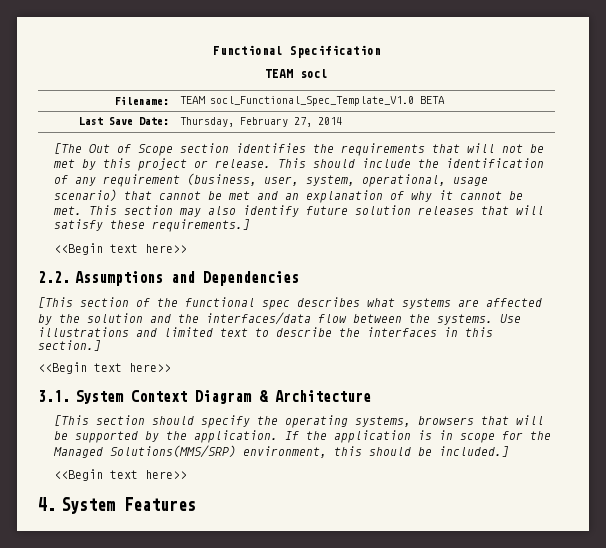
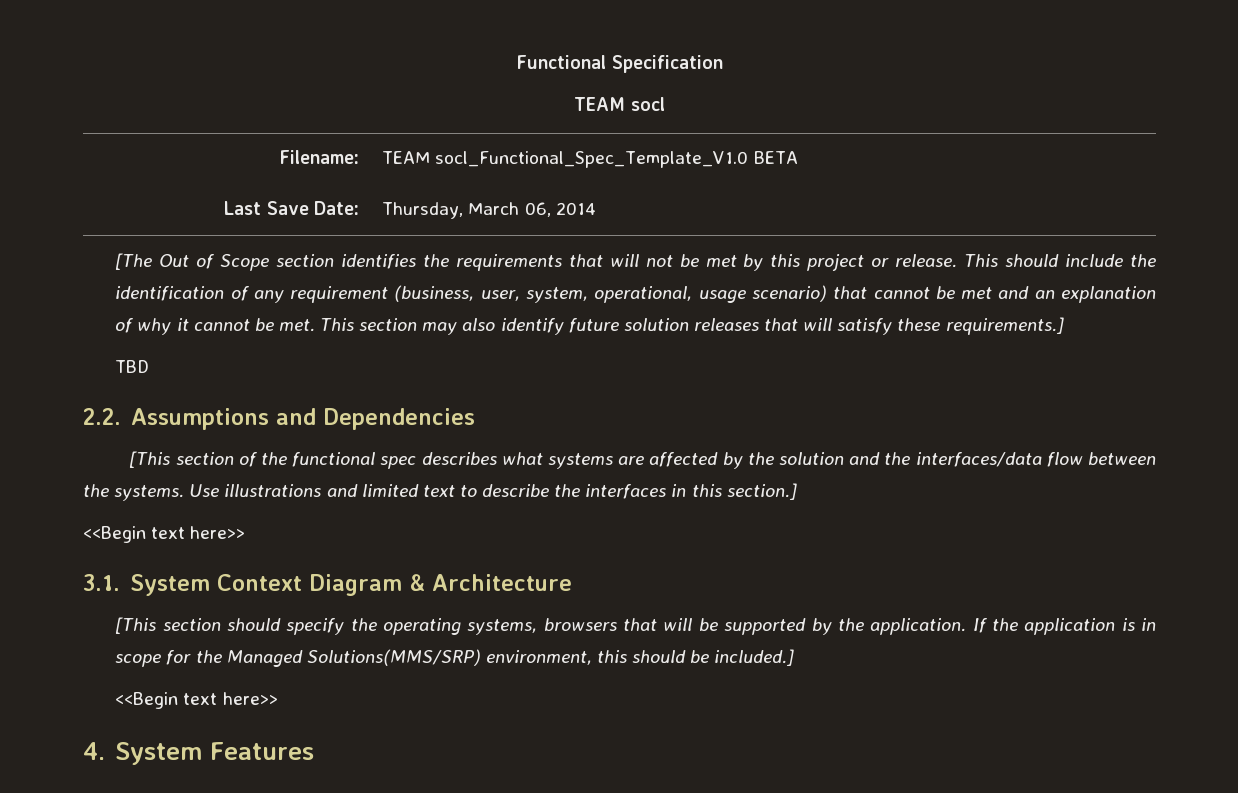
[240,117,313,127] February 27, -> [468,202,551,217] March 06,
[53,243,187,255] <<Begin text here>> -> [115,360,150,373] TBD

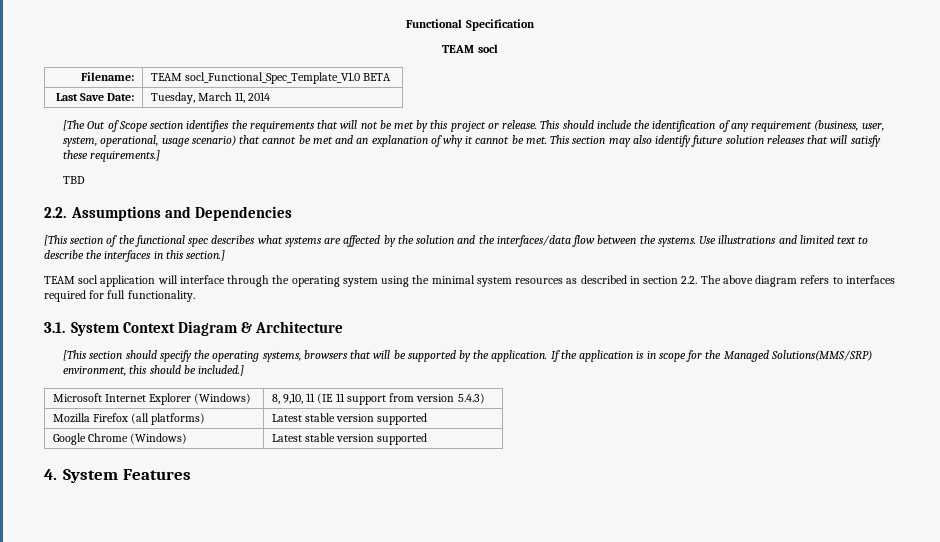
[382,202,551,219] Thursday, March 06, -> [150,92,246,104] Tuesday, March 11,
[83,526,246,543] <<Begin text here>> -> [44,275,895,287] [44,290,195,302] TEAM socl application will interface through the operating system using the minimal system resources as described in section 2.2. The above diagram refers to interfaces required for full functionality.
[115,692,278,709] // <<Begin text here>> -> [52,393,252,405] [271,393,485,405] [52,413,206,425] [271,413,428,425] [52,433,188,445] [271,433,428,445] // Microsoft Internet Explorer (Windows) | 8, 9,10, 11 (IE 11 support from version 5.4.3) // Mozilla Firefox (all platforms) | Latest stable version supported // Google Chrome (Windows) | Latest stable version supported

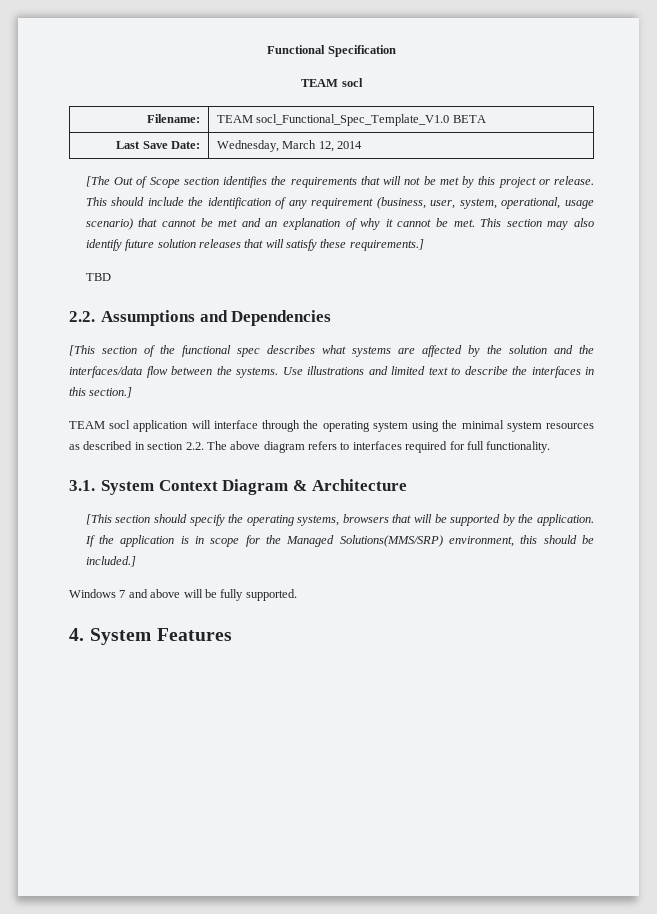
[150,92,246,104] Tuesday, March 11, -> [216,140,334,152] Wednesday, March 12,
[52,393,252,405] [271,393,485,405] [52,413,206,425] [271,413,428,425] [52,433,188,445] [271,433,428,445] // Microsoft Internet Explorer (Windows) | 8, 9,10, 11 (IE 11 support from version 5.4.3) // Mozilla Firefox (all platforms) | Latest stable version supported // Google Chrome (Windows) | Latest stable version supported -> [69,589,297,601] // Windows 7 and above will be fully supported.

